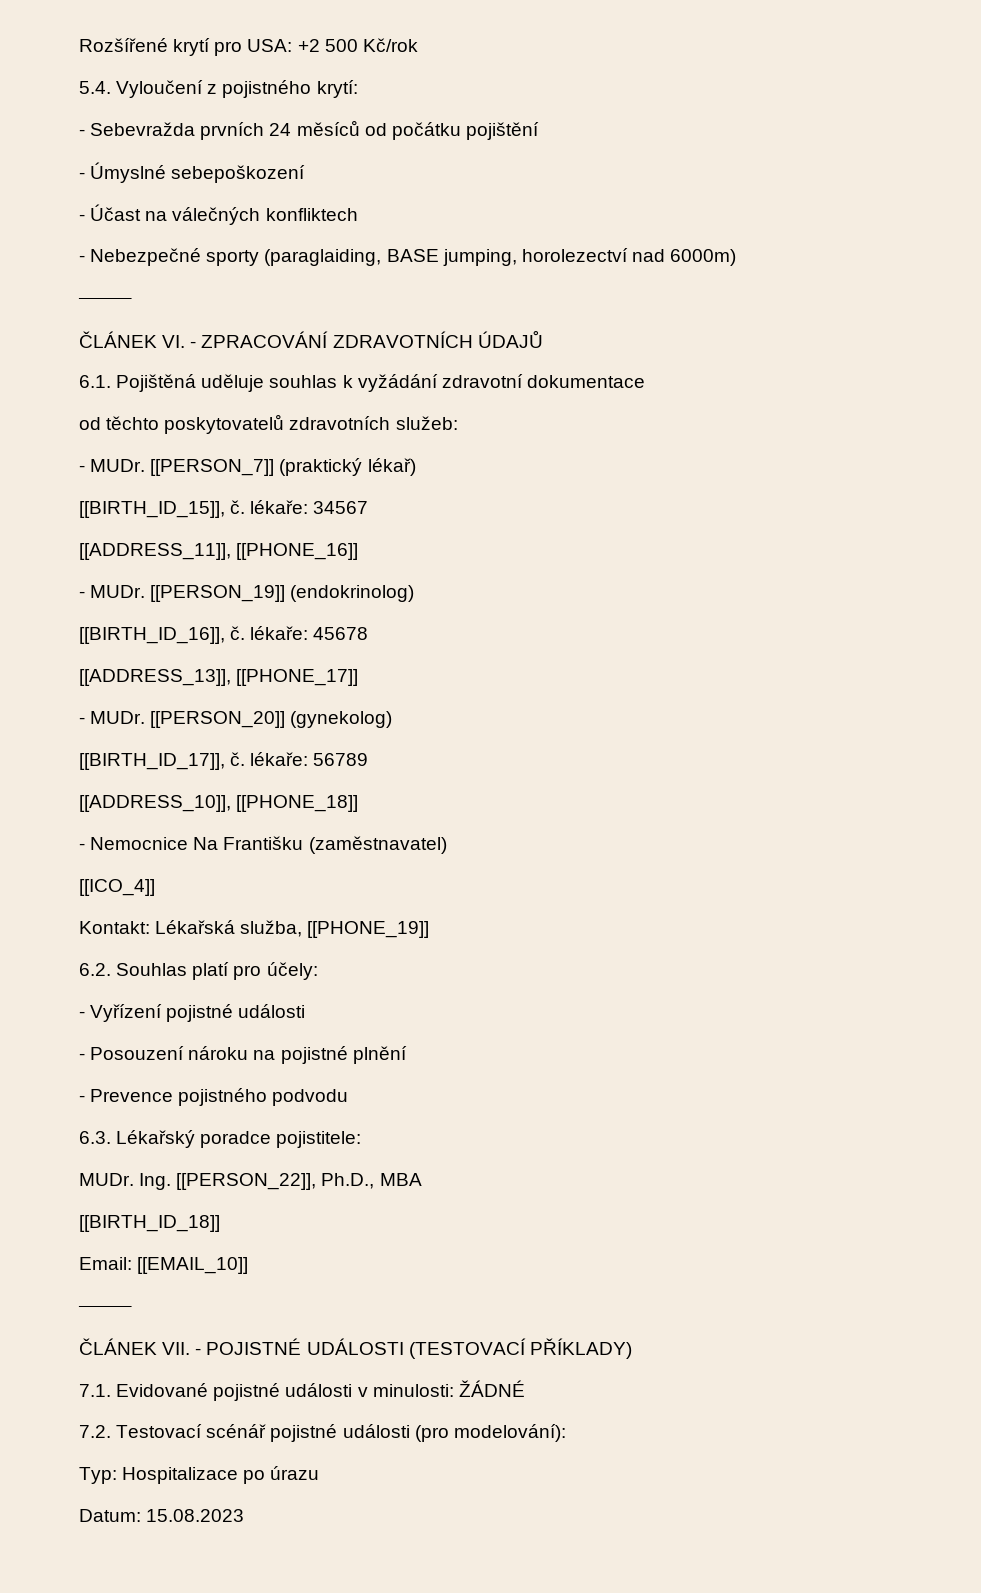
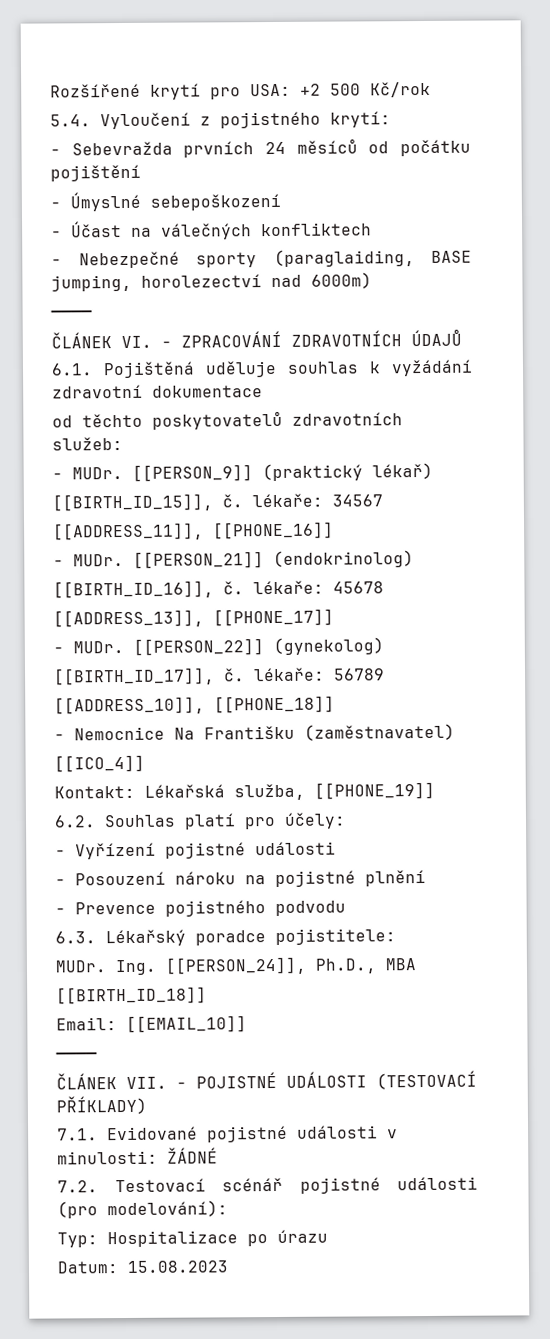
[150,459,275,476] [[PERSON_7]] -> [132,464,253,482] [[PERSON_9]]
[150,585,286,602] [[PERSON_19]] -> [133,551,264,569] [[PERSON_21]]
[150,711,286,728] [[PERSON_20]] -> [133,638,264,656] [[PERSON_22]]
[176,1173,317,1190] [[PERSON_22]], -> [165,956,307,975] [[PERSON_24]],

